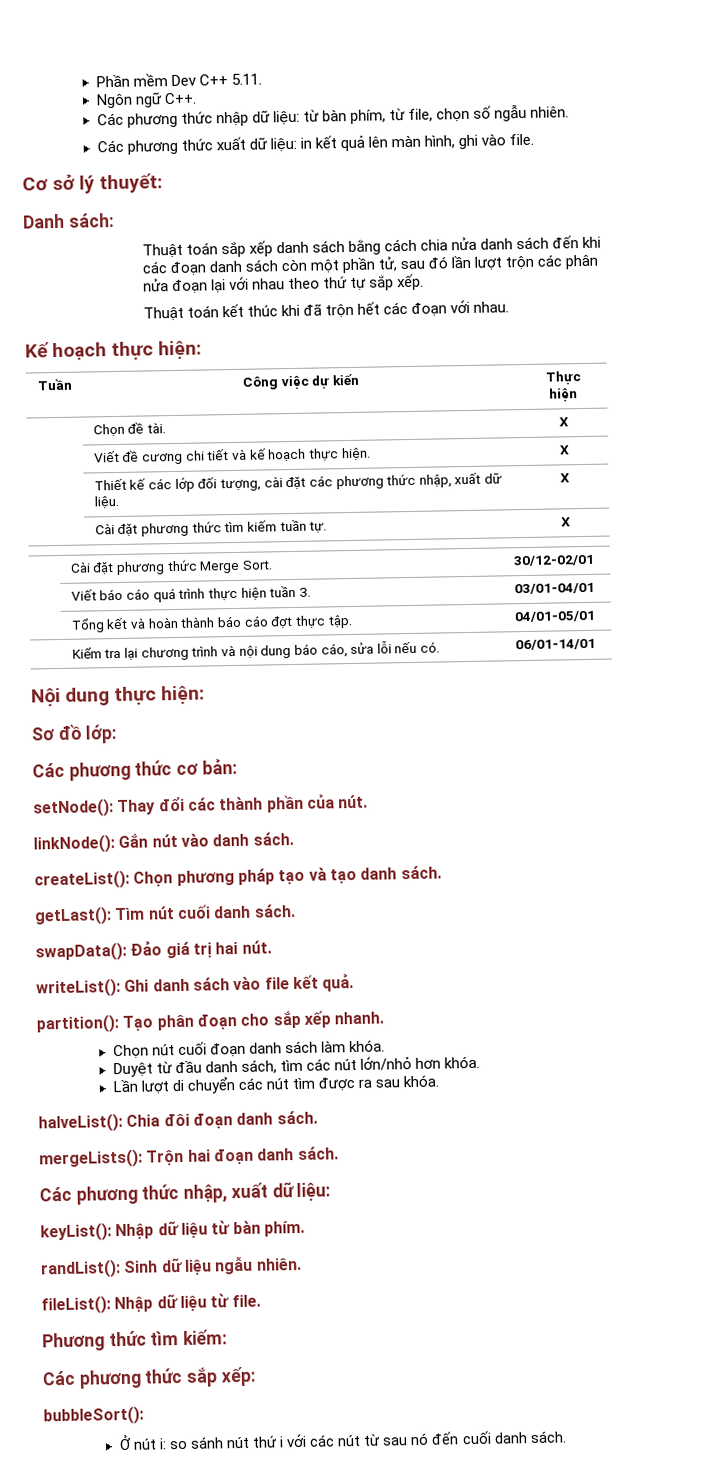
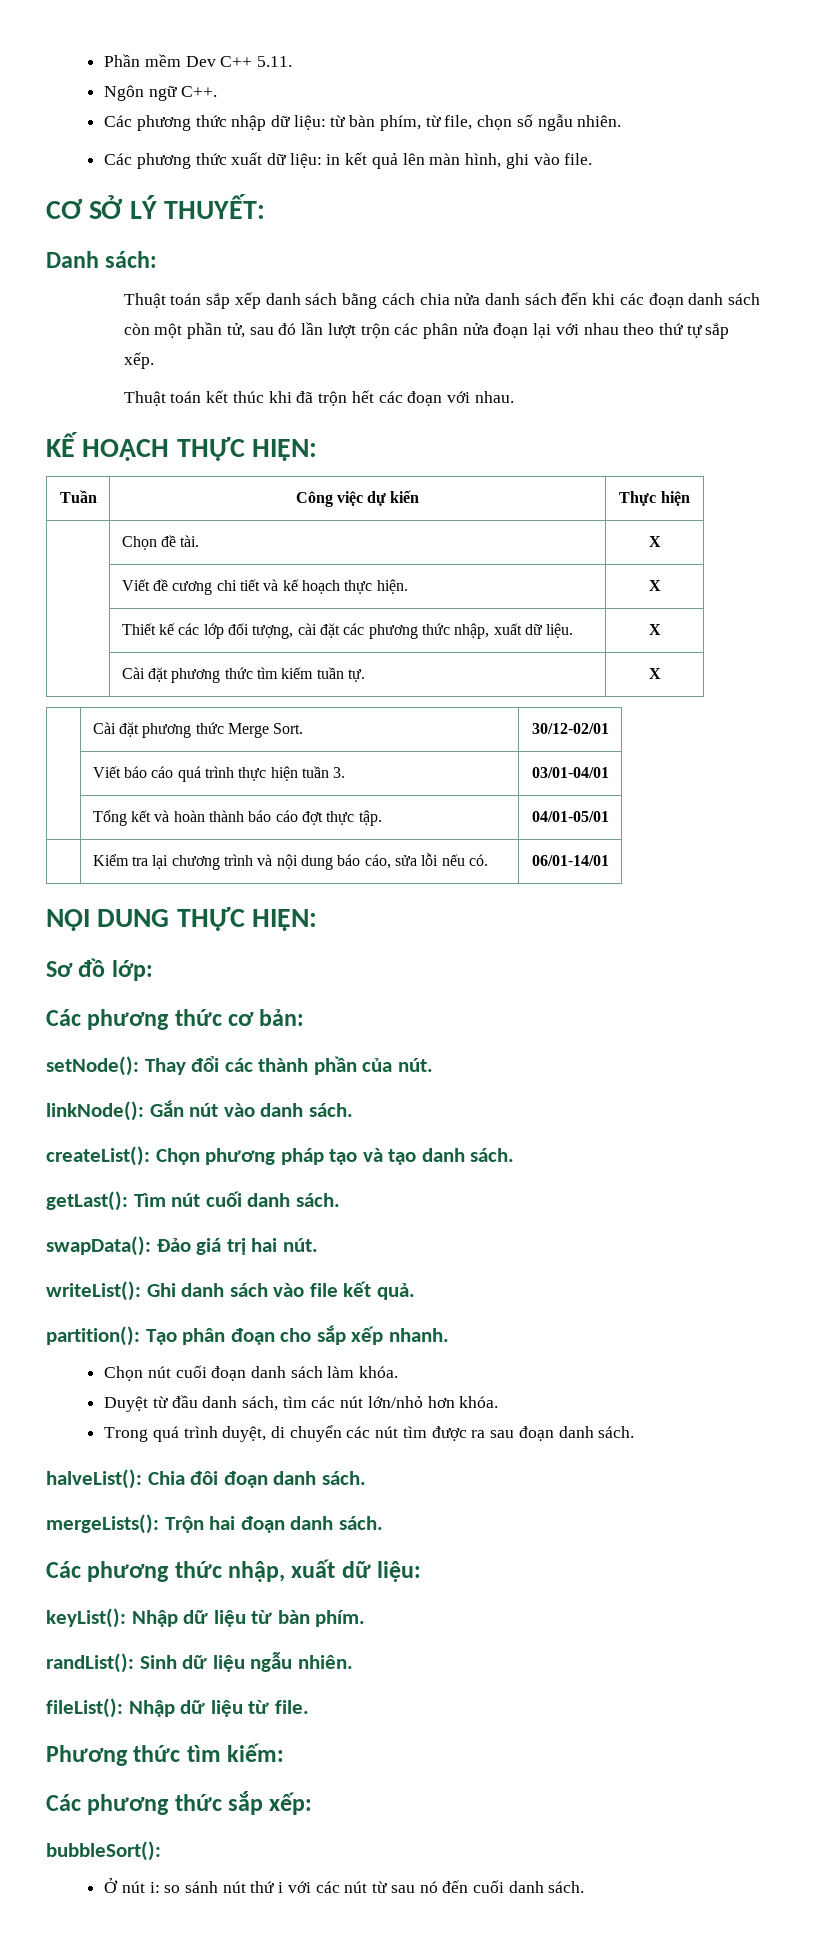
[22,173,164,194] Cơ sở lý thuyết: -> [46,194,266,219] CƠ SỞ LÝ THUYẾT:
[25,340,203,362] Kế hoạch thực hiện: -> [46,432,318,461] KẾ HOẠCH THỰC HIỆN:
[31,685,206,707] Nội dung thực hiện: -> [46,907,318,931] NỘI DUNG THỰC HIỆN:
[112,1079,170,1095] Lần lượt -> [104,1426,267,1442] Trong quá trình duyệt,
[403,1074,440,1088] khóa. -> [518,1426,635,1441] đoạn danh sách.

